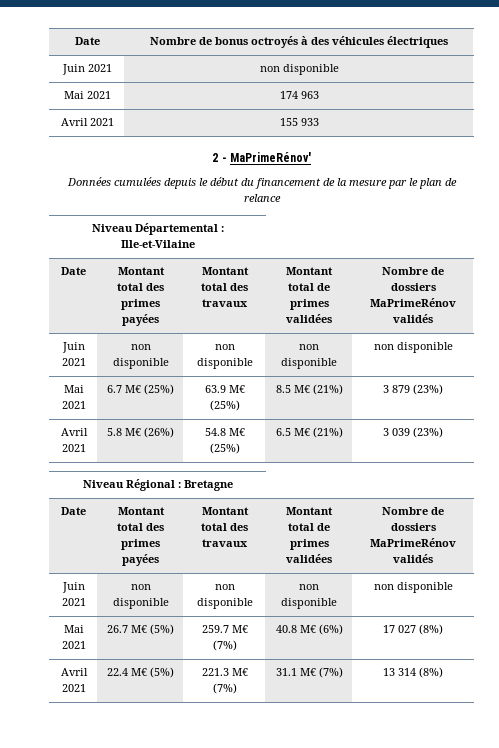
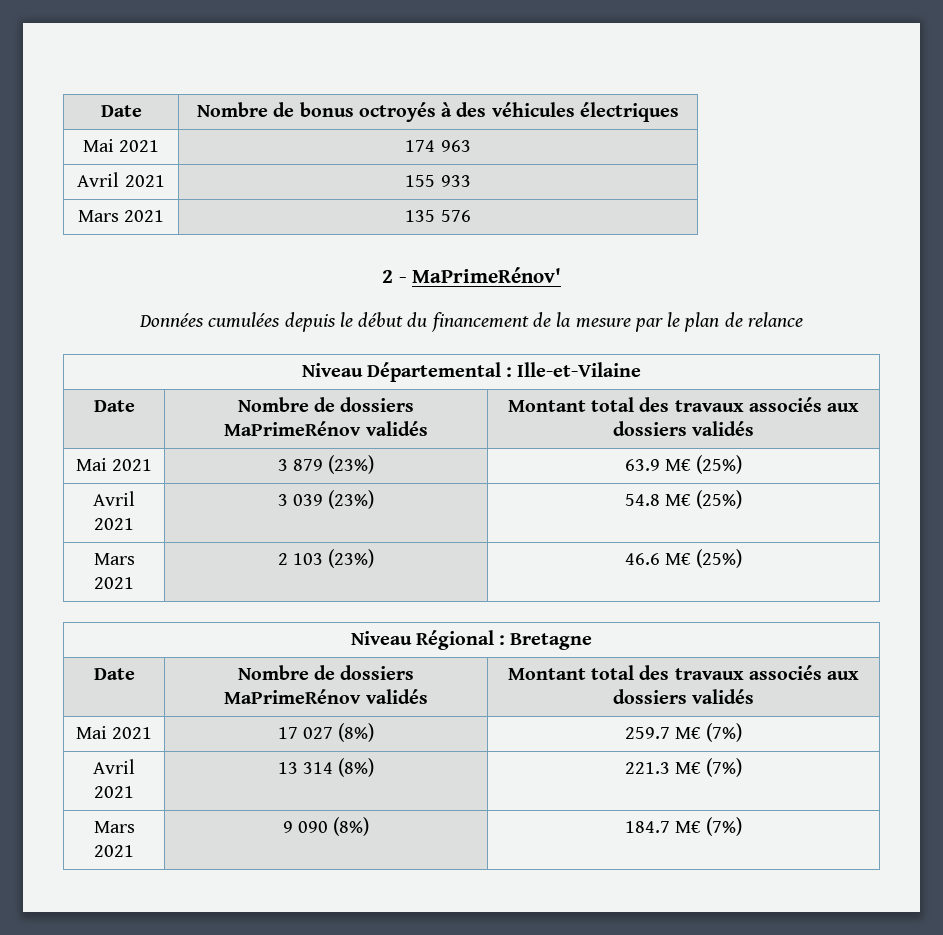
[61,64,112,75] [259,64,339,75] // Juin 2021 | non disponible -> (679, 112) none
(319, 122) none -> [77,210,165,222] [405,210,471,222] // Mars 2021 | 135 576
[117,267,165,275] [117,283,164,291] [121,299,160,310] [122,314,159,326] [201,267,249,275] [201,283,248,291] [202,299,248,307] [286,267,333,275] [288,283,330,291] [289,299,329,310] [286,314,332,323] [382,267,444,275] [390,283,436,291] [370,298,456,307] [393,314,433,323] [61,342,85,353] [61,358,86,366] [130,344,151,350] [112,358,169,369] [214,344,235,350] [196,358,253,369] [299,344,319,350] [281,358,337,369] [373,342,453,353] [63,385,84,393] [61,401,86,409] [107,384,174,395] Montant total des primes payées | Montant total des travaux | Montant total de primes validées | Nombre de dossiers MaPrimeRénov validés // Juin 2021 | non disponible | non disponible | non disponible | non disponible // Mai 2021 | 6.7 M€ (25%) -> [237,397,415,412] [224,421,428,436] [507,397,860,412] [612,421,755,436] [75,458,153,471] [277,455,375,474] Nombre de dossiers MaPrimeRénov validés | Montant total des travaux associés aux dossiers validés // Mai 2021 | 3 879 (23%)
[275,384,343,395] [383,384,443,395] [60,428,88,436] [61,444,86,452] [107,427,174,438] | 8.5 M€ (21%) | 3 879 (23%) // Avril 2021 | 5.8 M€ (26%) -> [93,491,135,506] [94,518,134,530] [277,490,375,509] // Avril 2021 | 3 039 (23%)
[275,427,343,438] [383,427,443,438] | 6.5 M€ (21%) | 3 039 (23%) -> [93,553,135,565] [94,577,134,589] [277,549,375,568] [624,549,743,568] // Mars 2021 | 2 103 (23%) | 46.6 M€ (25%)
[117,507,165,515] [117,523,164,531] [121,539,160,550] [122,554,159,566] [201,507,249,515] [201,523,248,531] [202,539,248,547] [286,507,333,515] [288,523,330,531] [289,539,329,550] [286,554,332,563] [382,507,444,515] [390,523,436,531] [370,538,456,547] [393,554,433,563] [61,582,85,593] [61,598,86,606] [130,584,151,590] [112,598,169,609] [214,584,235,590] [196,598,253,609] [299,584,319,590] [281,598,337,609] [373,582,453,593] [63,625,84,633] [61,641,86,649] [107,624,174,635] Montant total des primes payées | Montant total des travaux | Montant total de primes validées | Nombre de dossiers MaPrimeRénov validés // Juin 2021 | non disponible | non disponible | non disponible | non disponible // Mai 2021 | 26.7 M€ (5%) -> [237,665,415,680] [224,689,428,704] [507,665,860,680] [612,689,755,704] [75,726,153,739] [277,723,375,742] Nombre de dossiers MaPrimeRénov validés | Montant total des travaux associés aux dossiers validés // Mai 2021 | 17 027 (8%)
[275,624,343,635] [383,624,443,635] [60,668,88,676] [61,684,86,692] [107,667,174,678] | 40.8 M€ (6%) | 17 027 (8%) // Avril 2021 | 22.4 M€ (5%) -> [93,759,135,774] [94,786,134,798] [277,758,375,777] // Avril 2021 | 13 314 (8%)
[275,667,343,678] [383,667,443,678] | 31.1 M€ (7%) | 13 314 (8%) -> [93,821,135,833] [94,845,134,857] [282,817,370,836] [624,817,743,836] // Mars 2021 | 9 090 (8%) | 184.7 M€ (7%)

